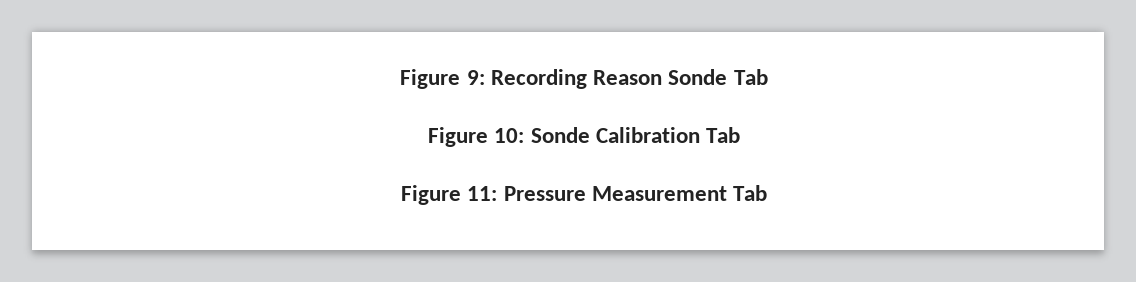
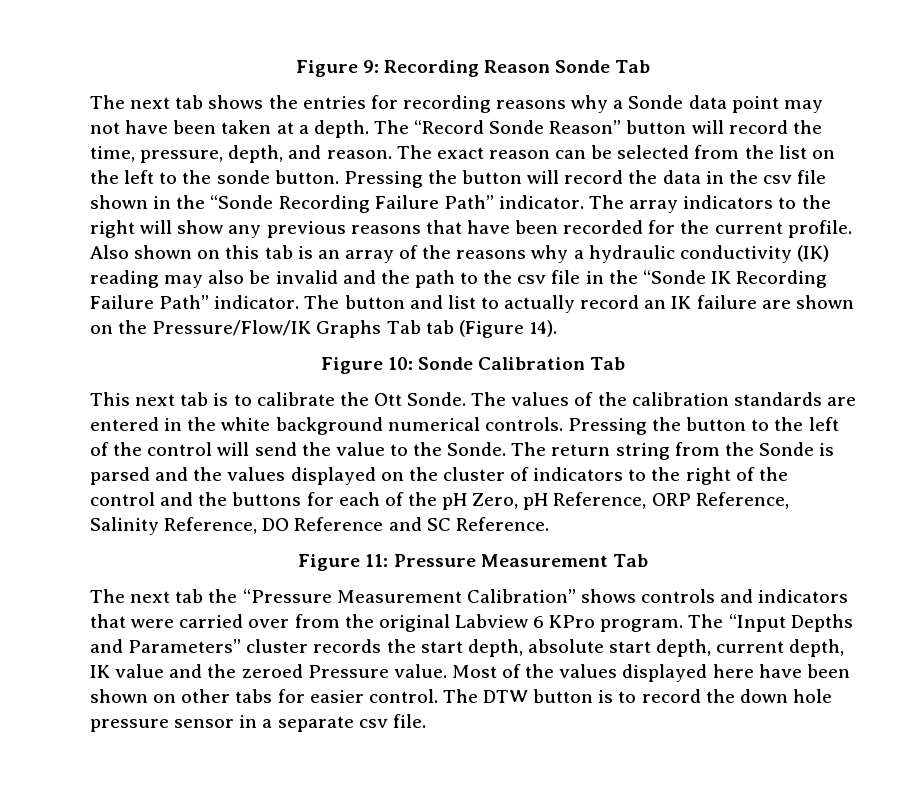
(768, 77) none -> [90,95,823,113] [90,120,822,138] [90,145,835,163] [90,170,827,188] [90,195,831,213] [90,220,852,238] [90,245,829,263] [90,270,828,288] [90,295,854,313] [90,320,557,338] // The next tab shows the entries for recording reasons why a Sonde data point may not have been taken at a depth. The “Record Sonde Reason” button will record the time, pressure, depth, and reason. The exact reason can be selected from the list on the left to the sonde button. Pressing the button will record the data in the csv file shown in the “Sonde Recording Failure Path” indicator. The array indicators to the right will show any previous reasons that have been recorded for the current profile. Also shown on this tab is an array of the reasons why a hydraulic conductivity (IK) reading may also be invalid and the path to the csv file in the “Sonde IK Recording Failure Path” indicator. The button and list to actually record an IK failure are shown on the Pressure/Flow/IK Graphs Tab tab (Figure 14).
(740, 135) none -> [90,392,856,406] [90,417,839,435] [90,442,835,460] [90,467,788,485] [90,492,789,510] [90,517,549,535] // This next tab is to calibrate the Ott Sonde. The values of the calibration standards are entered in the white background numerical controls. Pressing the button to the left of the control will send the value to the Sonde. The return string from the Sonde is parsed and the values displayed on the cluster of indicators to the right of the control and the buttons for each of the pH Zero, pH Reference, ORP Reference, Salinity Reference, DO Reference and SC Reference.
(767, 193) none -> [90,589,849,603] [90,614,853,632] [90,639,845,657] [90,664,850,682] [90,689,832,703] [90,714,426,732] // The next tab the “Pressure Measurement Calibration” shows controls and indicators that were carried over from the original Labview 6 KPro program. The “Input Depths and Parameters” cluster records the start depth, absolute start depth, current depth, IK value and the zeroed Pressure value. Most of the values displayed here have been shown on other tabs for easier control. The DTW button is to record the down hole pressure sensor in a separate csv file.

